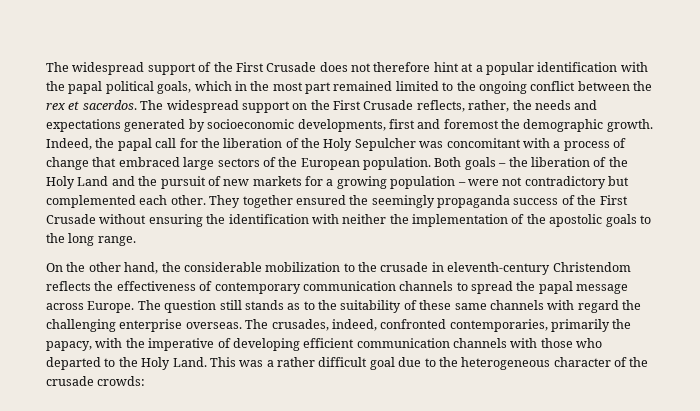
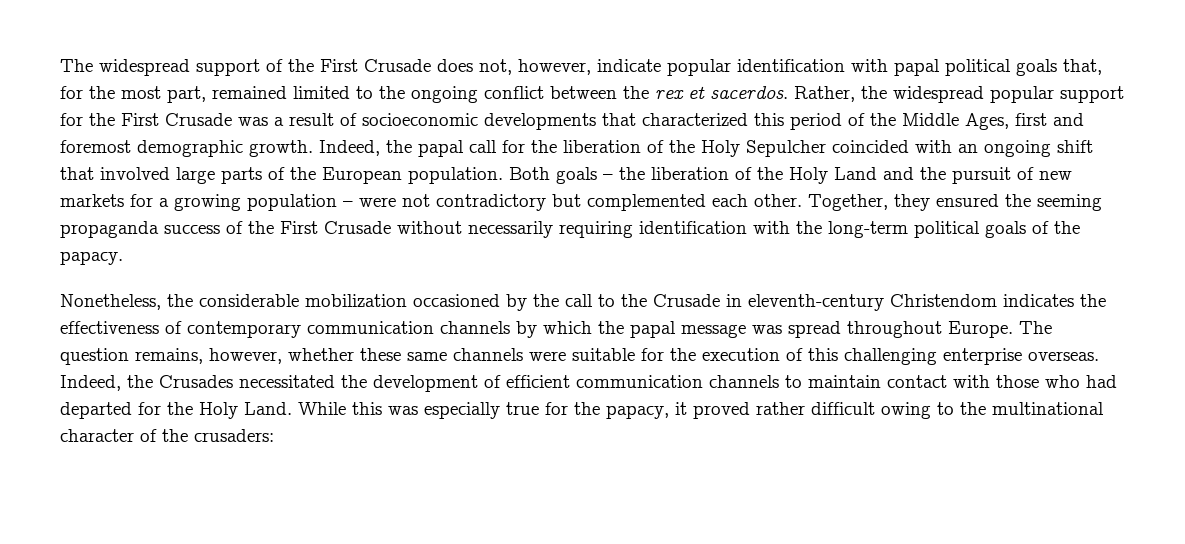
[351,62,483,72] not therefore hint at a -> [479,59,661,75] not, however, indicate
[46,81,65,91] the -> (888, 65) none
[157,81,247,94] goals, which in -> [1016,59,1102,76] [60,86,83,99] goals that, for
[305,82,331,94] part -> [167,86,206,103] part,
[140,100,598,113] [46,119,386,132] The widespread support on the First Crusade reflects, rather, the needs and expectations generated by socioeconomic developments, -> [794,86,1124,103] [60,113,1009,130] Rather, the widespread popular support for the First Crusade was a result of socioeconomic developments that characterized this period of the Middle Ages,
[501,119,520,129] the -> (131, 146) none
[419,138,626,151] [46,157,260,170] was concomitant with a process of change that embraced large sectors -> [832,140,1093,157] [60,167,262,184] coincided with an ongoing shift that involved large parts
[209,195,293,208] They together -> [808,194,930,211] Together, they
[371,195,435,208] seemingly -> [1037,194,1102,211] seeming
[148,214,651,227] [46,233,136,246] [46,262,429,274] ensuring the identification with neither the implementation of the apostolic goals to the long range. // On the other hand, the considerable mobilization to the crusade -> [468,221,1080,238] [60,251,123,265] [60,294,720,311] necessarily requiring identification with the long-term political goals of the papacy. // Nonetheless, the considerable mobilization occasioned by the call to the Crusade
[46,281,91,291] reflects -> [1003,294,1074,307] indicates
[456,281,513,294] to spread -> [516,321,592,338] by which
[46,300,641,313] [46,319,632,332] [46,338,603,351] [46,357,551,370] across Europe. The question still stands as to the suitability of these same channels with regard the challenging enterprise overseas. The crusades, indeed, confronted contemporaries, primarily the papacy, with the imperative of developing efficient communication channels with those who departed to the Holy Land. This was a rather difficult goal due to the heterogeneous -> [752,321,1052,338] [60,348,1099,365] [60,375,1117,392] [60,402,1104,419] was spread throughout Europe. The question remains, however, whether these same channels were suitable for the execution of this challenging enterprise overseas. Indeed, the Crusades necessitated the development of efficient communication channels to maintain contact with those who had departed for the Holy Land. While this was especially true for the papacy, it proved rather difficult owing to the multinational
[46,376,146,386] crusade crowds: -> [194,429,274,442] crusaders:

